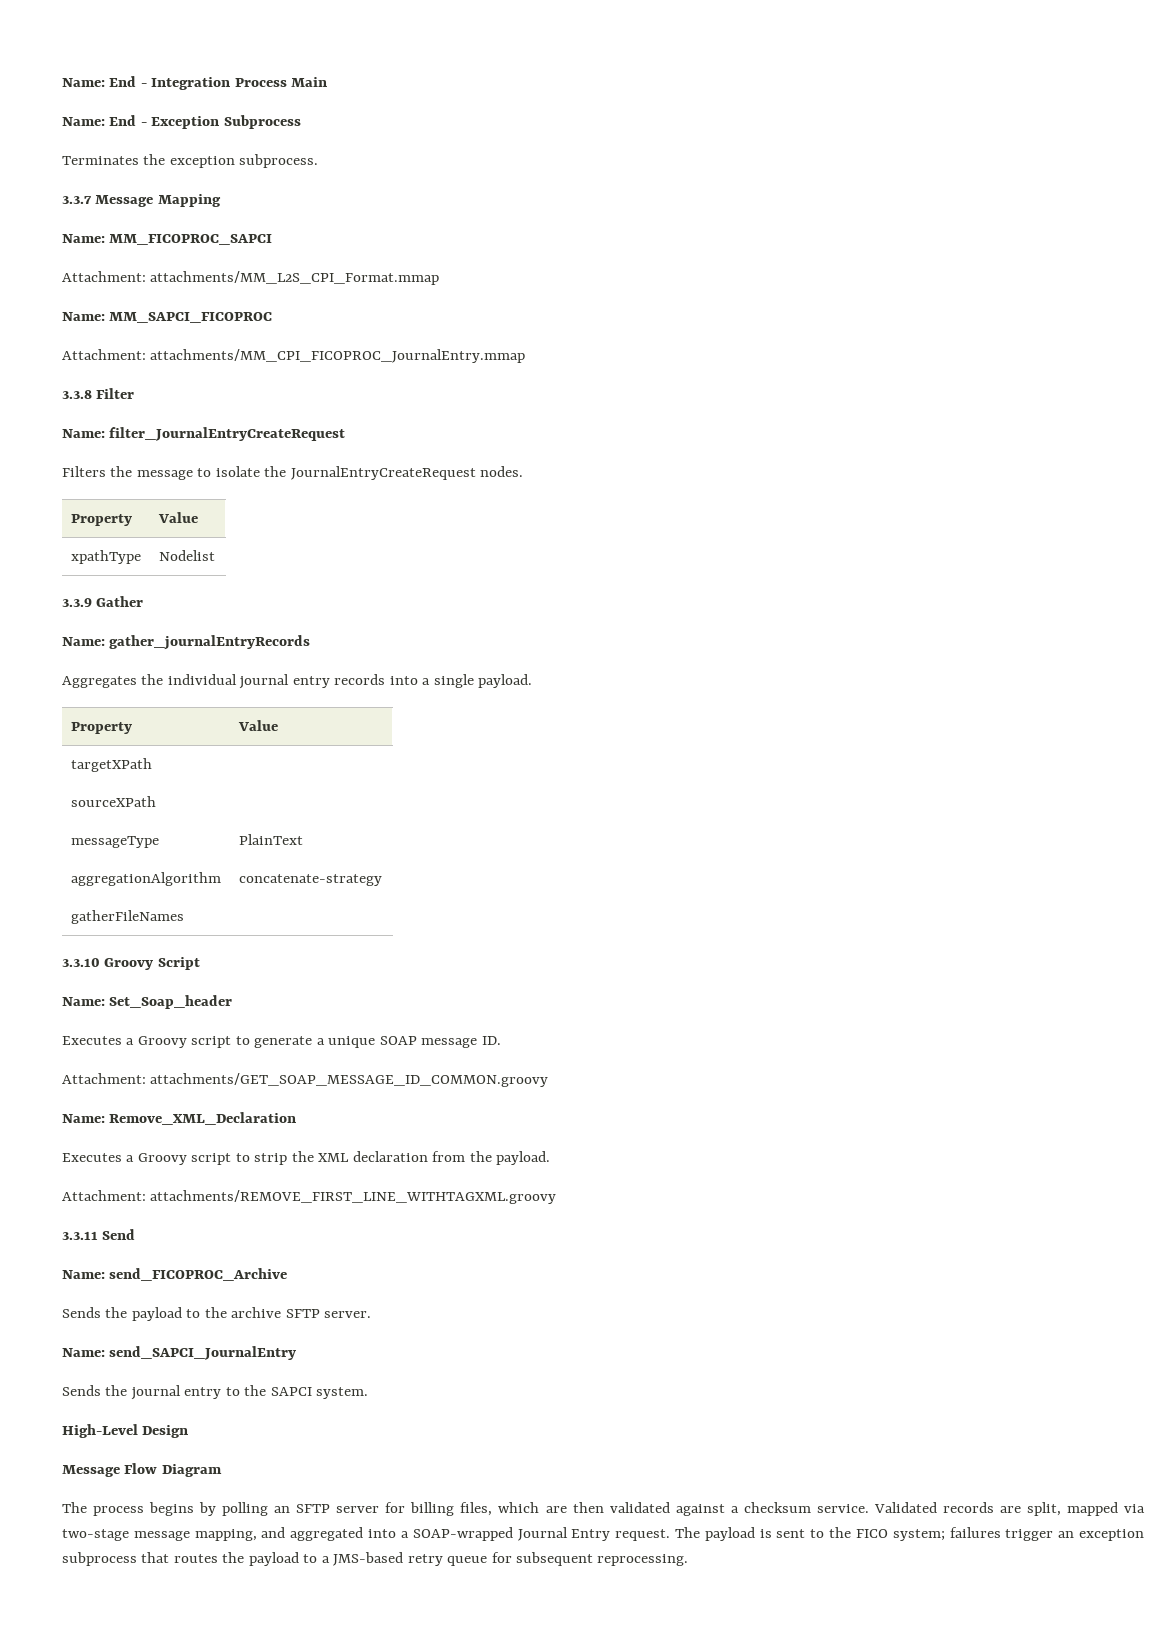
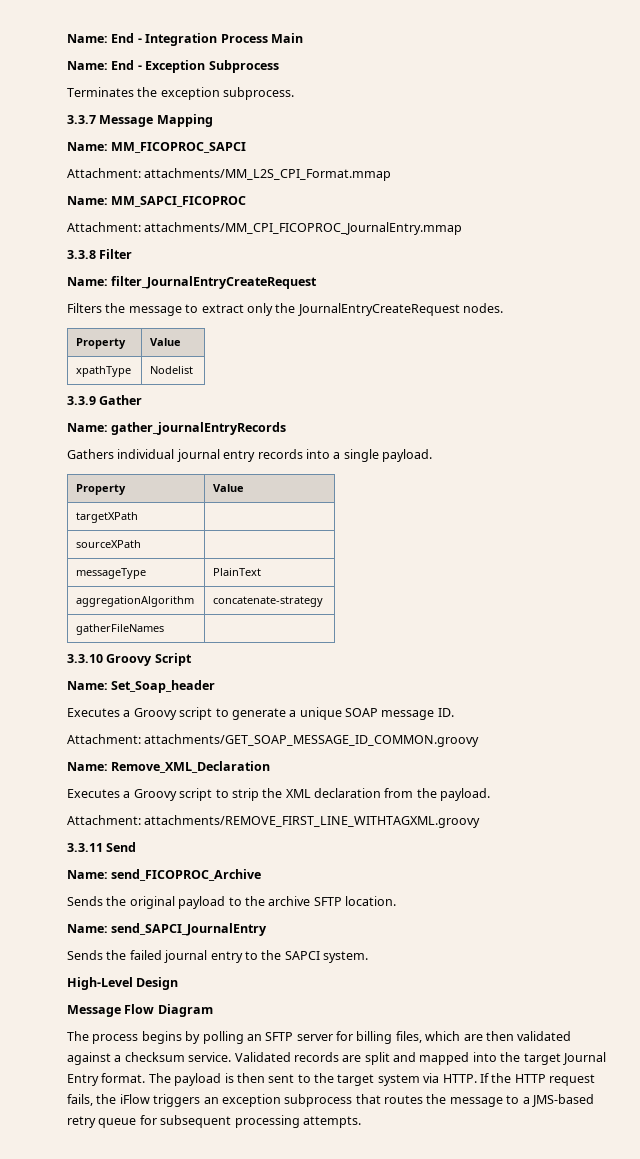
[215,466,260,477] isolate -> [201,303,273,316] extract only
[62,674,164,688] Aggregates the -> [67,449,114,459] Gathers
(128, 1312) none -> [129,896,175,909] original
[324,1311,372,1318] server. -> [345,896,396,906] location.
(128, 1390) none -> [129,950,162,960] failed
[1026,1502,1145,1516] [62,1527,513,1541] split, mapped via two-stage message mapping, and aggregated into a SOAP-wrapped -> [364,1052,561,1065] split and mapped into the target
[615,1529,671,1541] request. -> [101,1073,146,1083] format.
(772, 1533) none -> [236,1073,265,1083] then
[855,1527,1054,1541] FICO system; failures trigger -> [337,1073,595,1086] [67,1094,201,1107] target system via HTTP. If the HTTP request fails, the iFlow triggers
[248,1552,299,1566] payload -> [449,1097,503,1107] message
[597,1554,689,1566] reprocessing. -> [234,1115,361,1128] processing attempts.

